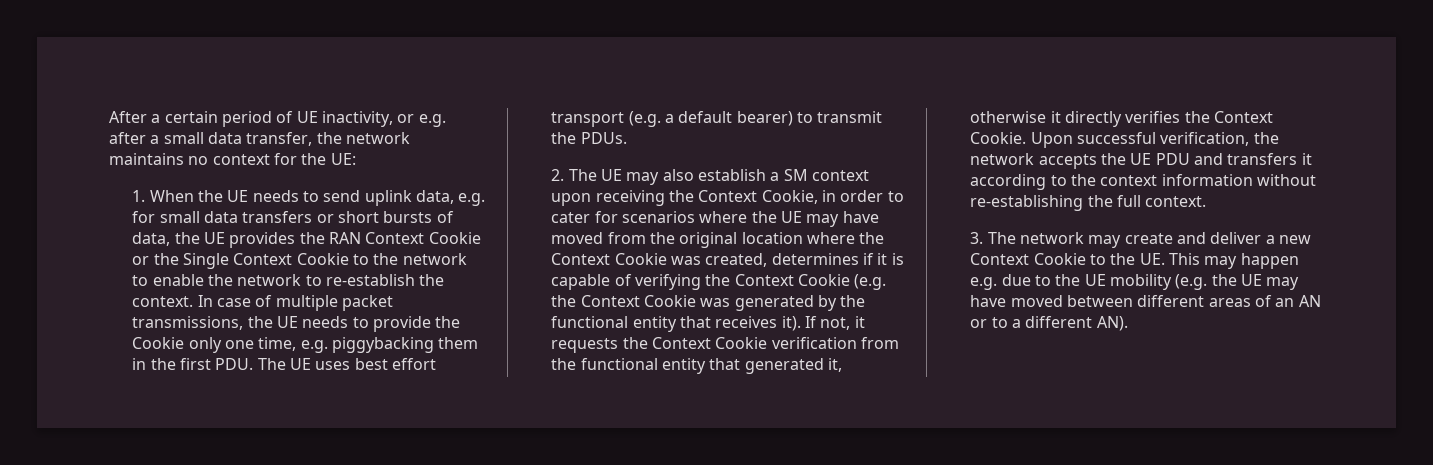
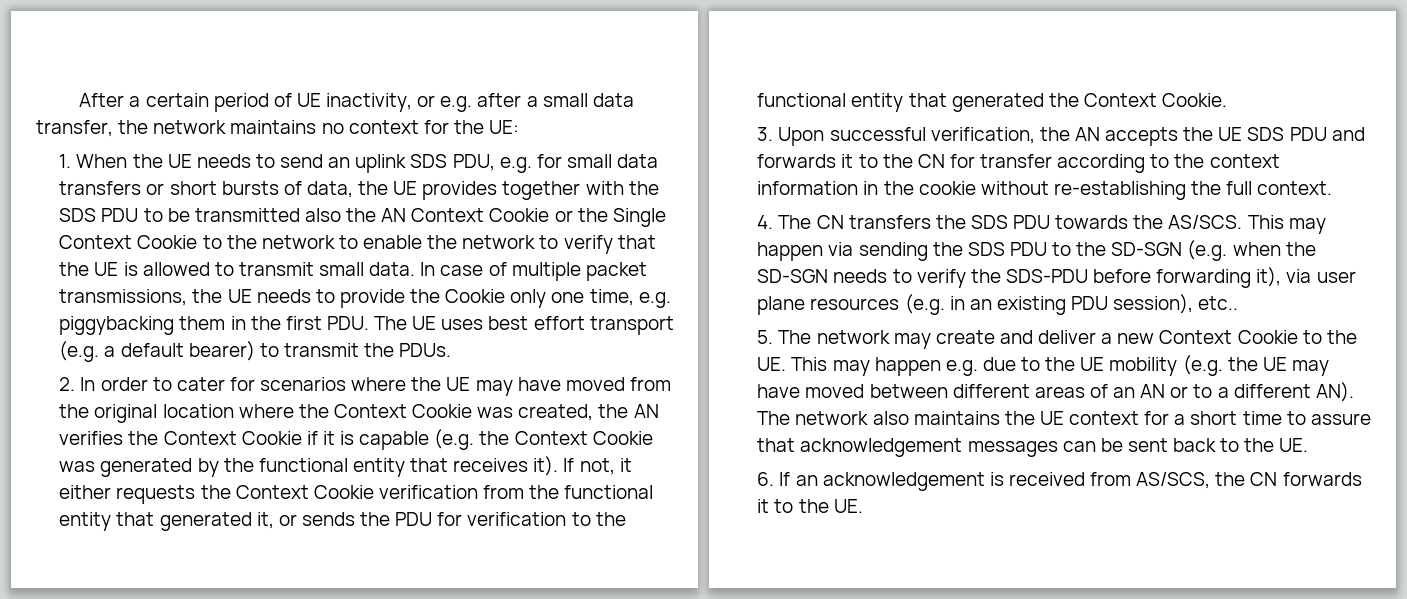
[364,190,454,206] uplink data, -> [328,154,495,173] an uplink SDS PDU,
[299,232,361,244] the RAN -> [502,181,659,200] [59,208,407,222] together with the SDS PDU to be transmitted also the AN
[325,274,445,286] [132,296,194,307] re-establish the context. -> [563,235,656,254] [59,262,416,276] verify that the UE is allowed to transmit small data.
[568,169,869,185] [551,190,836,206] The UE may also establish a SM context upon receiving the Context Cookie, in -> [80,377,96,391] In
[771,253,904,265] [551,274,850,290] determines if it is capable of verifying the Context Cookie -> [598,404,659,418] [59,431,430,450] the AN verifies the Context Cookie if it is capable
(865, 322) none -> [59,485,112,499] either
[970,111,1181,127] otherwise it directly verifies -> [278,512,626,526] [757,93,1044,112] or sends the PDU for verification to the functional entity that generated
(1027, 138) none -> [757,127,774,141] // 3.
[970,153,1035,165] network -> [1074,127,1100,141] AN
(1152, 159) none -> [1247,127,1285,141] SDS
[1227,153,1312,165] transfers it -> [757,154,1053,168] forwards it to the CN for transfer
(1253, 180) none -> [863,181,976,195] in the cookie
[970,232,984,244] 3. -> [757,215,1326,234] [757,240,1316,261] [757,267,1356,288] [757,294,1239,315] [757,330,774,344] 4. The CN transfers the SDS PDU towards the AS/SCS. This may happen via sending the SDS PDU to the SD-SGN (e.g. when the SD-SGN needs to verify the SDS-PDU before forwarding it), via user plane resources (e.g. in an existing PDU session), etc.. // 5.
(1128, 323) none -> [757,411,1371,425] [757,438,1309,457] [757,472,1362,491] [757,499,863,513] The network also maintains the UE context for a short time to assure that acknowledgement messages can be sent back to the UE. // 6. If an acknowledgement is received from AS/SCS, the CN forwards it to the UE.

